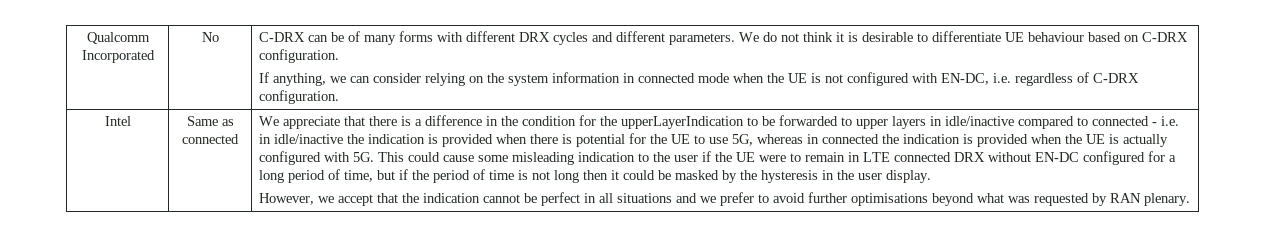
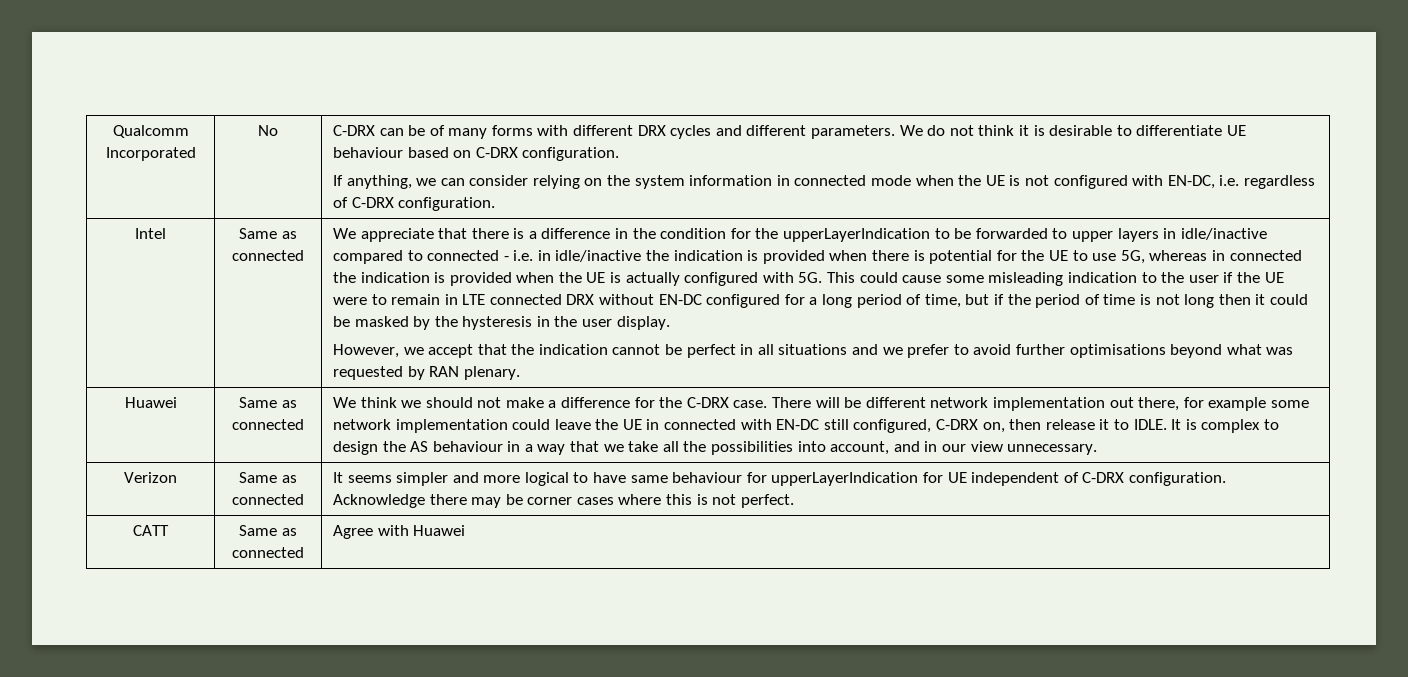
(1190, 199) none -> [124,397,177,408] [239,397,297,408] [232,419,304,430] [332,397,1309,411] [332,419,1279,433] [332,441,1098,455] [124,472,177,483] [239,472,297,483] [232,494,304,505] [332,472,1226,486] [332,494,794,508] [133,525,169,536] [239,525,297,536] [232,547,304,558] [332,525,466,539] // Huawei | Same as connected | We think we should not make a difference for the C-DRX case. There will be different network implementation out there, for example some network implementation could leave the UE in connected with EN-DC still configured, C-DRX on, then release it to IDLE. It is complex to design the AS behaviour in a way that we take all the possibilities into account, and in our view unnecessary. // Verizon | Same as connected | It seems simpler and more logical to have same behaviour for upperLayerIndication for UE independent of C-DRX configuration. Acknowledge there may be corner cases where this is not perfect. // CATT | Same as connected | Agree with Huawei

